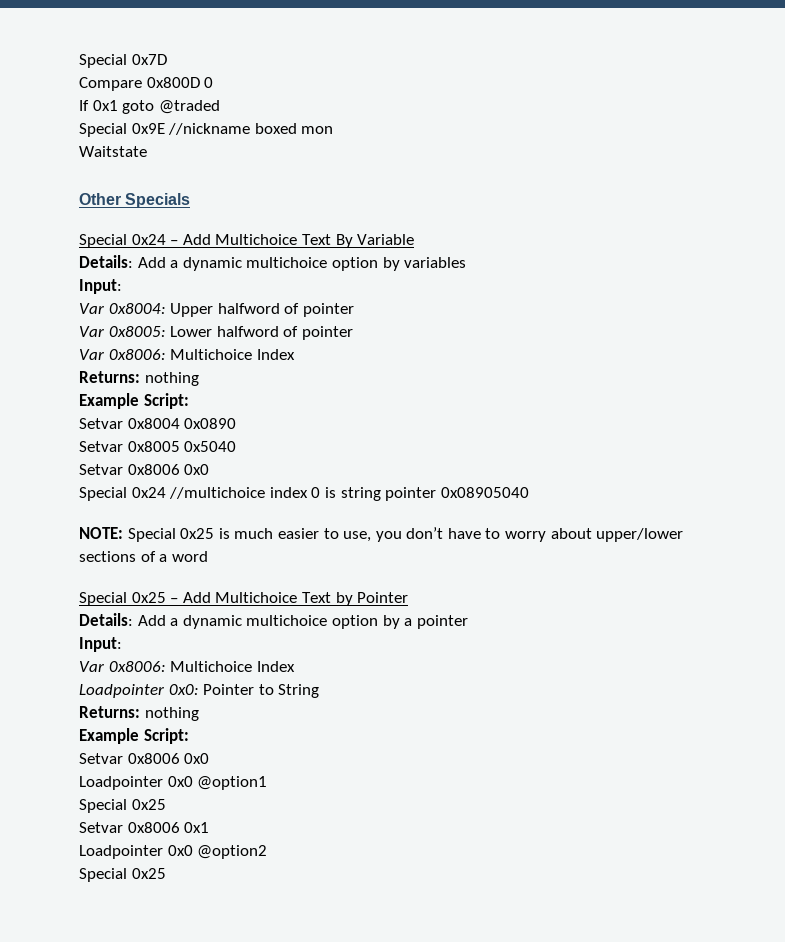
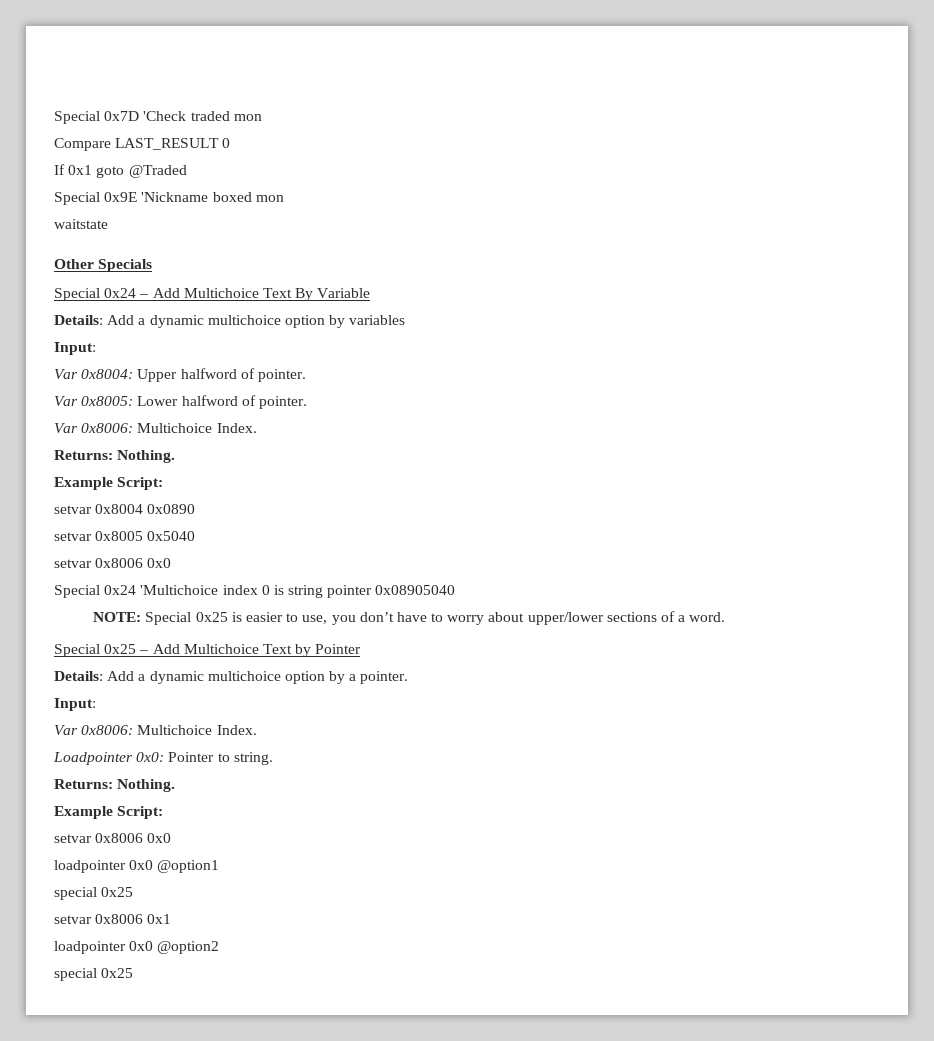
(167, 59) none -> [143,111,262,121] 'Check traded mon
[146,77,200,88] 0x800D -> [115,138,220,150] LAST_RESULT
[158,100,220,114] @traded -> [128,165,187,178] @Traded
[168,123,251,135] //nickname -> [141,192,209,202] 'Nickname
[79,146,147,157] Waitstate -> [54,219,108,229] waitstate
[302,303,354,317] pointer -> [257,369,306,382] pointer.
[301,326,353,340] [79,349,295,360] [79,371,199,386] [79,393,189,409] [79,418,123,429] pointer // Var 0x8006: Multichoice Index // Returns: nothing // Example Script: // Setvar -> [258,396,307,409] [54,423,257,433] [54,450,176,463] [54,477,164,490] [54,505,92,514] pointer. // Var 0x8006: Multichoice Index. // Returns: Nothing. // Example Script: // setvar
[79,441,123,452] Setvar -> [54,532,92,541] setvar
[79,464,123,475] Setvar -> [54,559,92,568] setvar
[169,487,266,499] //multichoice -> [140,585,219,595] 'Multichoice
[234,528,274,539] much -> (242, 617) none
[171,551,208,562] word -> [689,612,726,622] word.
[416,615,468,629] pointer -> [360,671,409,684] pointer.
[256,661,295,672] Index -> [216,725,257,735] Index.
[278,684,320,698] [79,706,199,721] [79,728,189,744] [79,753,210,764] [79,776,163,790] String // Returns: nothing // Example Script: // Setvar 0x8006 0x0 // Loadpointer -> [233,752,273,765] [54,779,176,792] [54,806,164,819] [54,833,172,843] [54,860,126,873] string. // Returns: Nothing. // Example Script: // setvar 0x8006 0x0 // loadpointer
[79,799,127,813] Special -> [54,887,97,900] special
[79,822,123,833] Setvar -> [54,915,92,924] setvar
[79,845,163,859] Loadpointer -> [54,941,126,954] loadpointer
[79,868,127,882] Special -> [54,968,97,981] special

